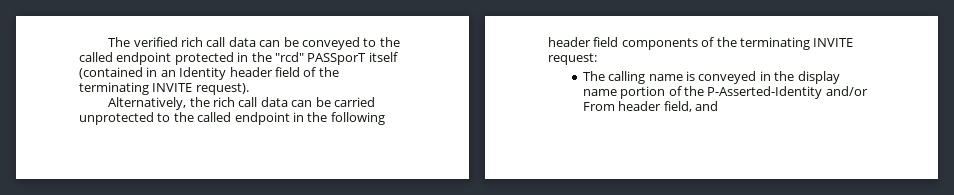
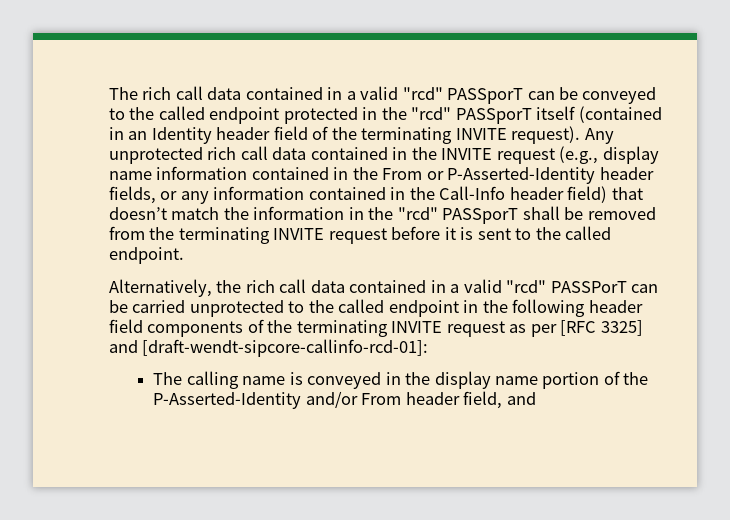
[108,37,256,47] The verified rich call data -> [109,86,524,104] The rich call data contained in a valid "rcd" PASSporT
(249, 89) none -> [584,128,614,144] [109,146,659,164] [109,166,654,184] [109,186,643,204] [109,206,656,224] [109,226,612,244] [109,247,184,264] Any unprotected rich call data contained in the INVITE request (e.g., display name information contained in the From or P-Asserted-Identity header fields, or any information contained in the Call-Info header field) that doesn’t match the information in the "rcd" PASSporT shall be removed from the terminating INVITE request before it is sent to the called endpoint.
(288, 102) none -> [349,279,627,293] contained in a valid "rcd" PASSPorT
[548,53,597,65] request: -> [446,320,643,337] [109,339,429,357] request as per [RFC 3325] and [draft-wendt-sipcore-callinfo-rcd-01]:

